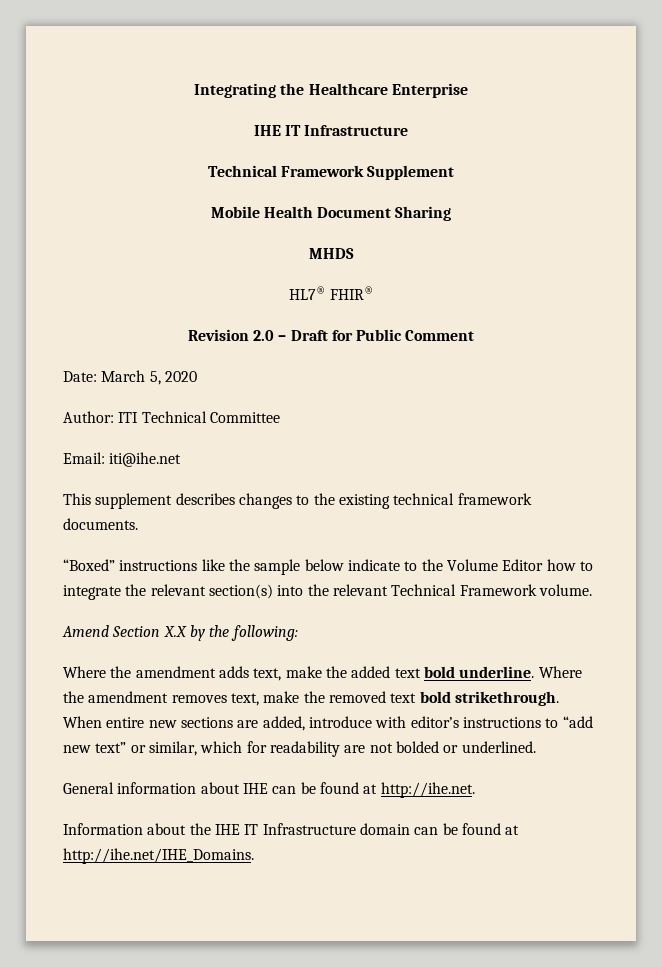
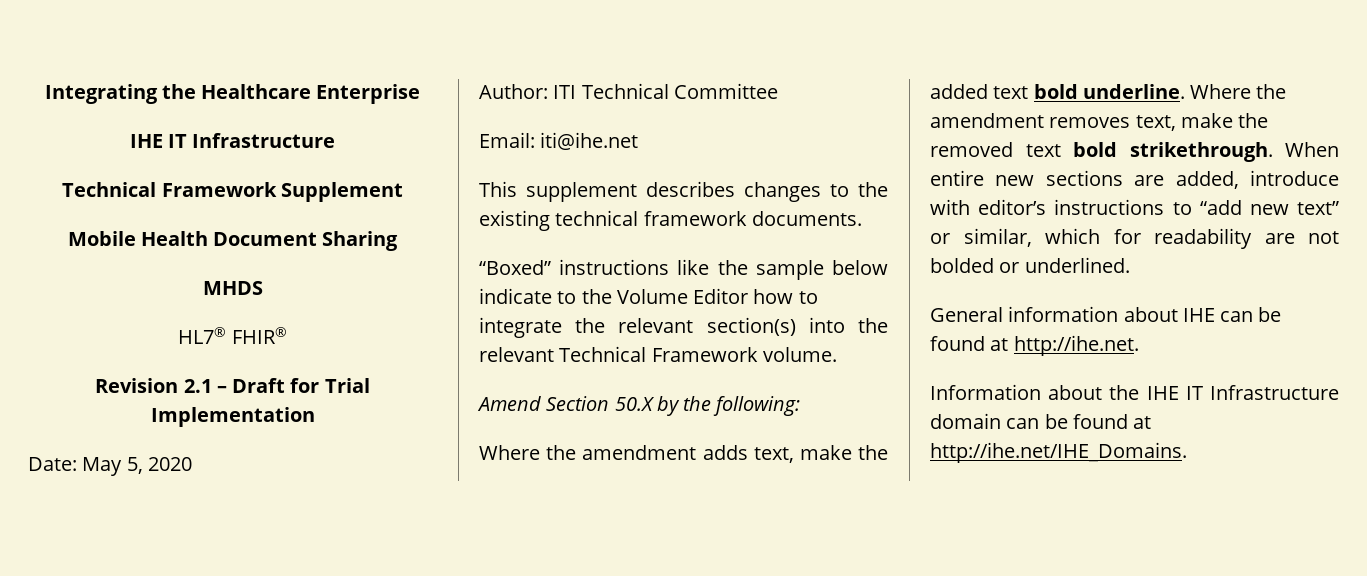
[252,330,274,341] 2.0 -> [183,379,212,393] 2.1
[356,329,475,341] Public Comment -> [324,378,370,393] [150,407,315,427] Trial Implementation
[101,370,146,382] March -> [82,457,123,476] May
[163,626,187,637] X.X -> [614,397,655,411] 50.X

